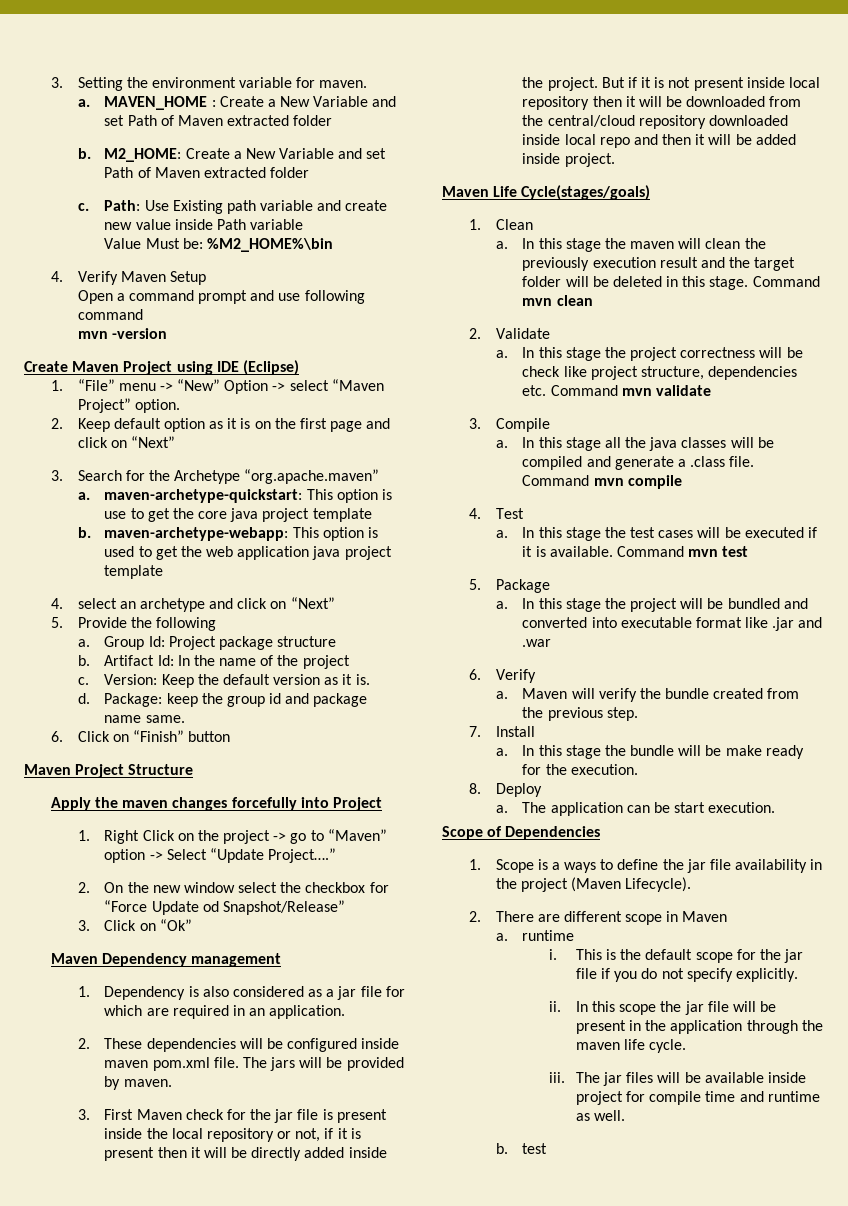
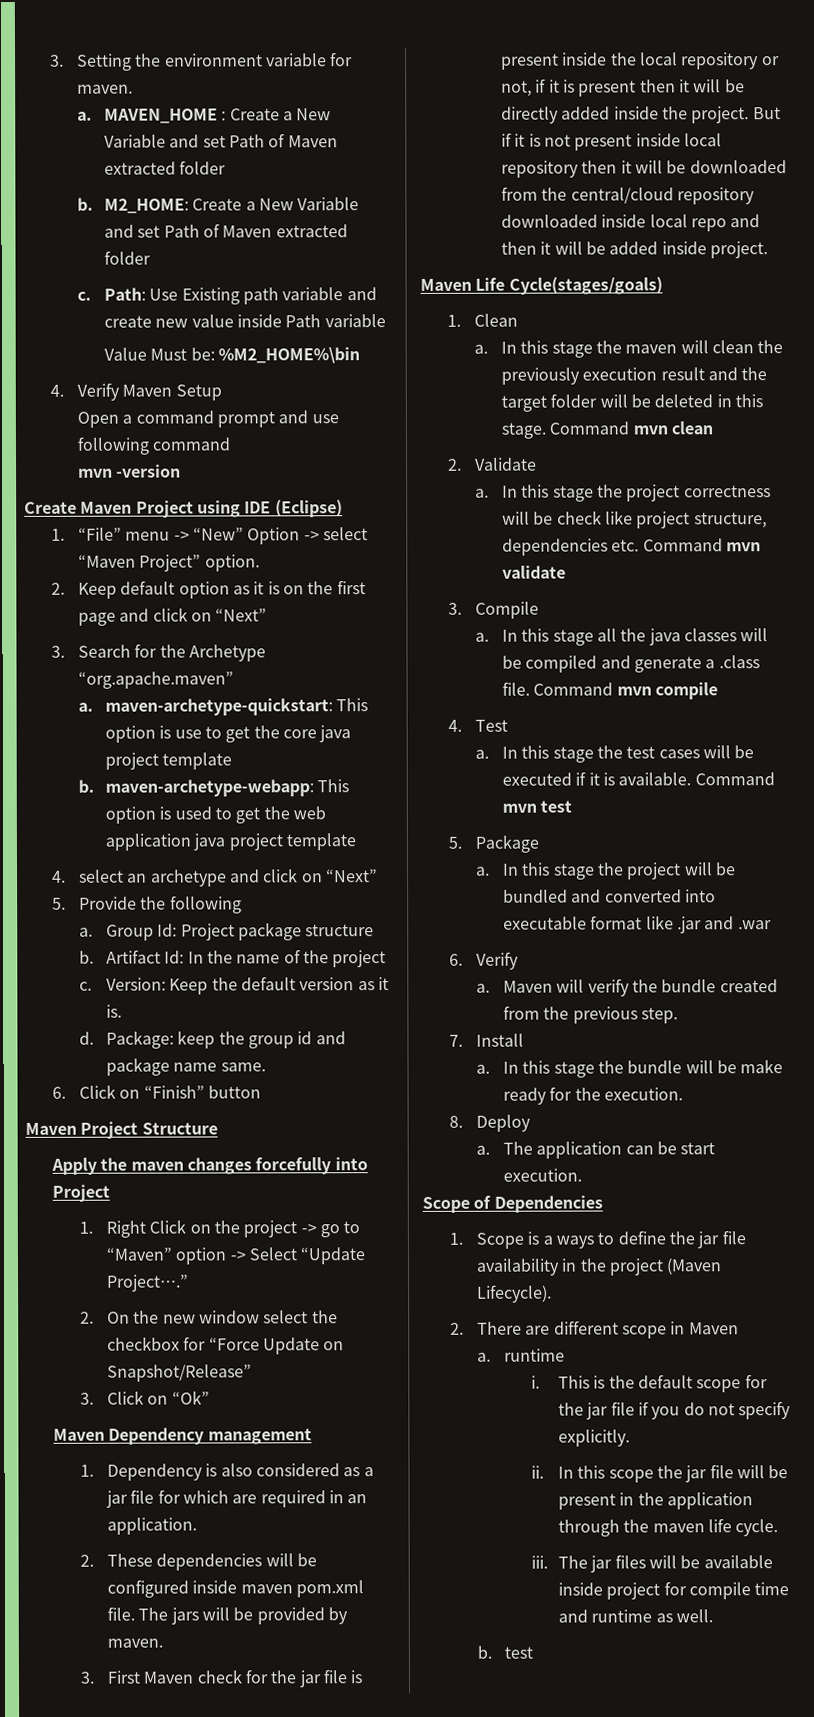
[202,901,219,912] od -> [323,1341,345,1351] on

